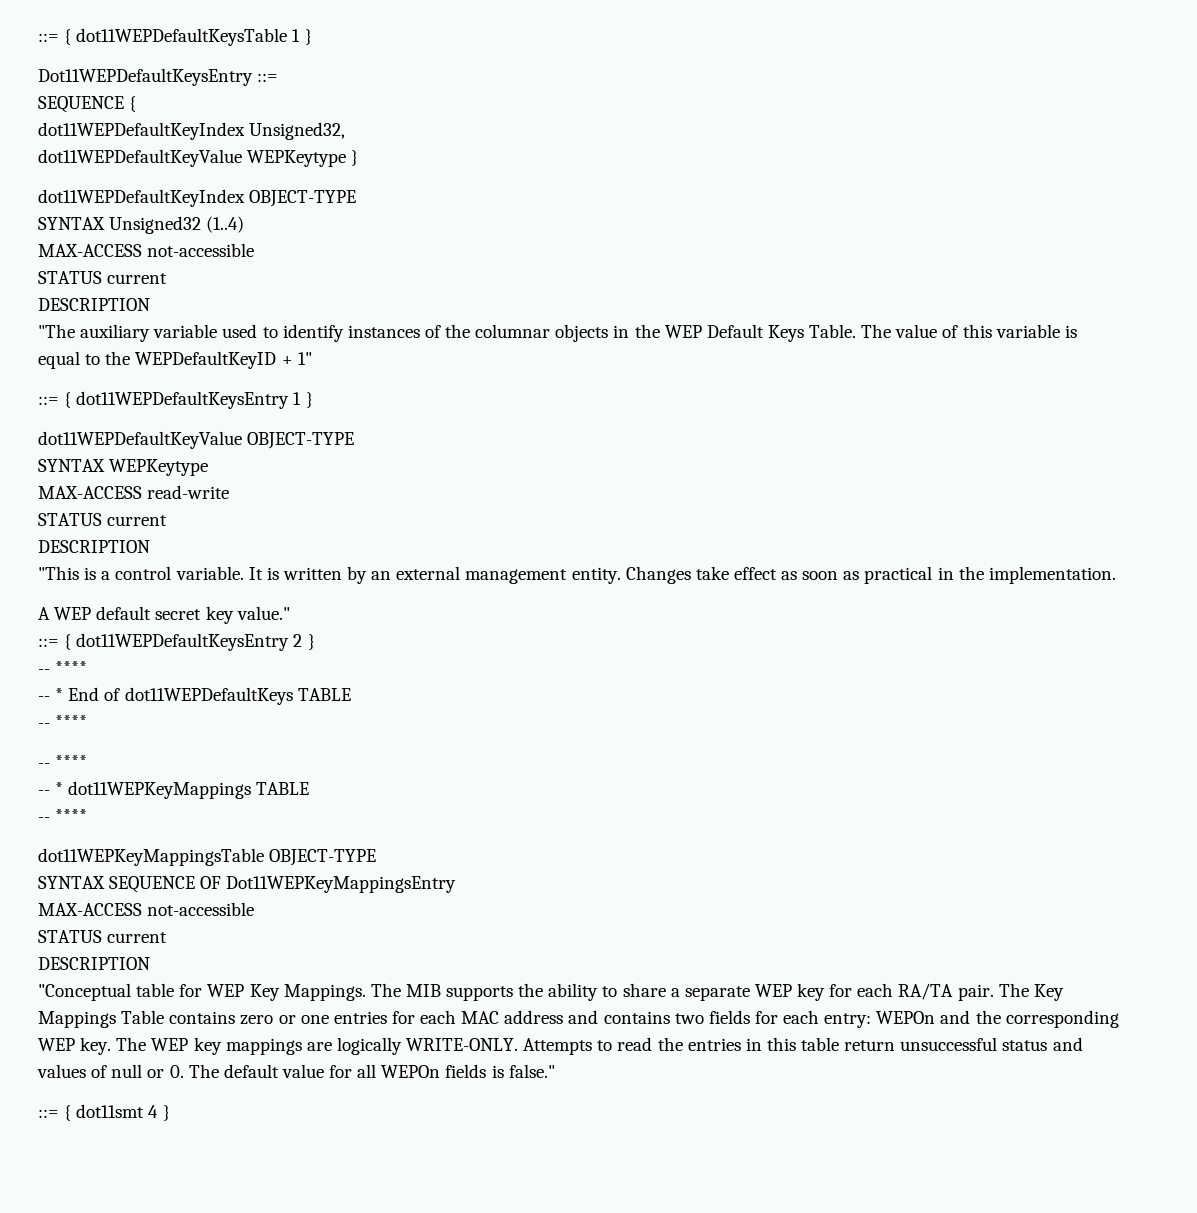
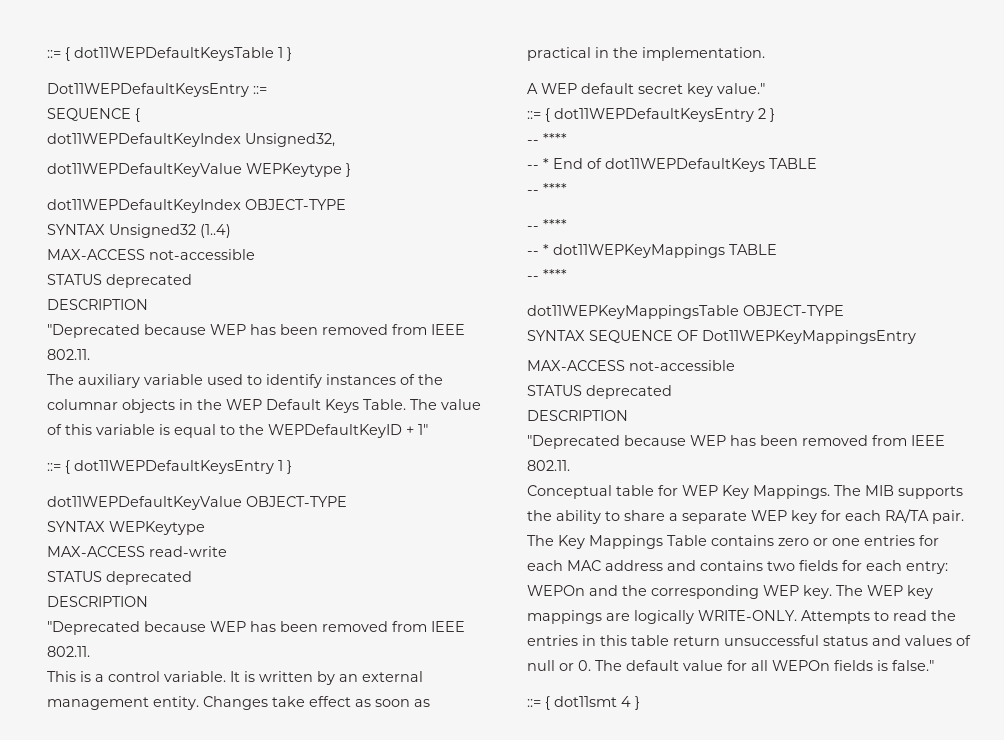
[107,273,168,284] [38,298,150,311] [38,324,75,338] current // DESCRIPTION // "The -> [106,274,192,288] [47,299,148,310] [47,324,465,338] [47,349,90,360] [47,374,74,385] deprecated // DESCRIPTION // "Deprecated because WEP has been removed from IEEE 802.11. // The
[107,515,168,526] [38,540,150,553] [38,566,79,580] current // DESCRIPTION // "This -> [106,571,192,585] [47,596,148,607] [47,621,465,635] [47,646,90,657] [47,671,76,682] deprecated // DESCRIPTION // "Deprecated because WEP has been removed from IEEE 802.11. // This
[107,932,168,943] [38,957,150,970] [38,983,131,1001] current // DESCRIPTION // "Conceptual -> [586,385,672,399] [527,410,628,421] [527,435,945,449] [527,460,570,471] [527,485,612,499] deprecated // DESCRIPTION // "Deprecated because WEP has been removed from IEEE 802.11. // Conceptual

